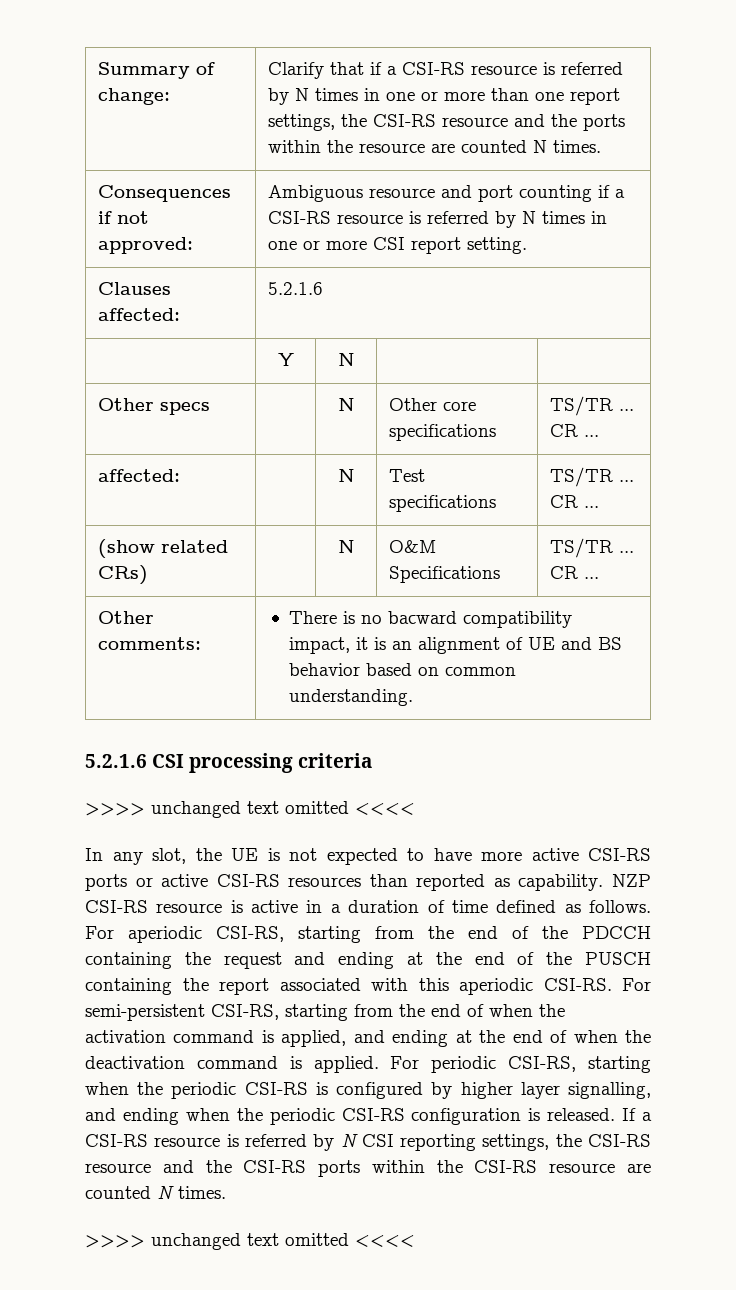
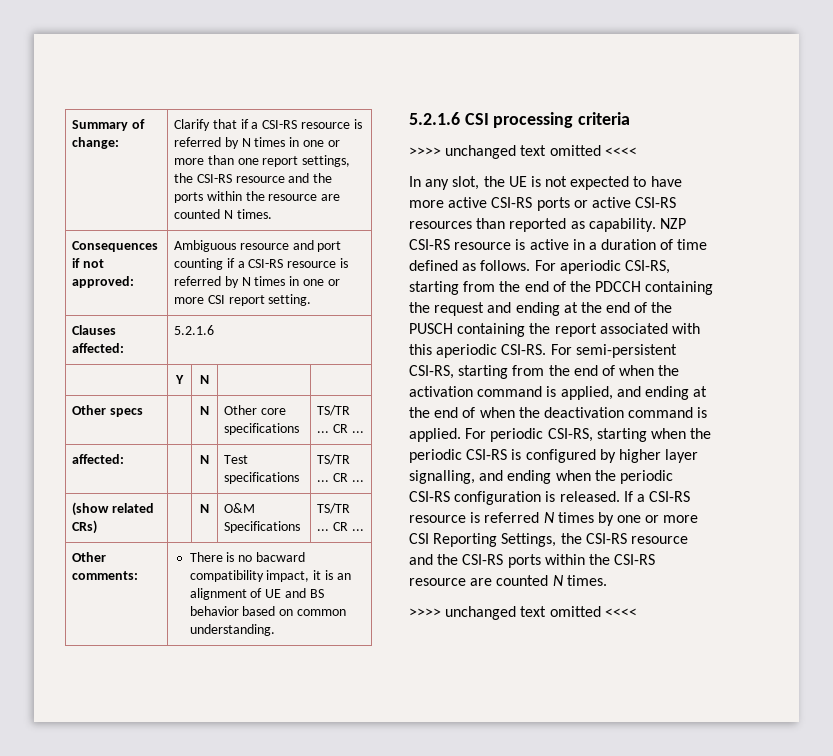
[313,1133,550,1151] by N CSI reporting settings, -> [543,512,699,526] [409,533,557,547] N times by one or more CSI Reporting Settings,

